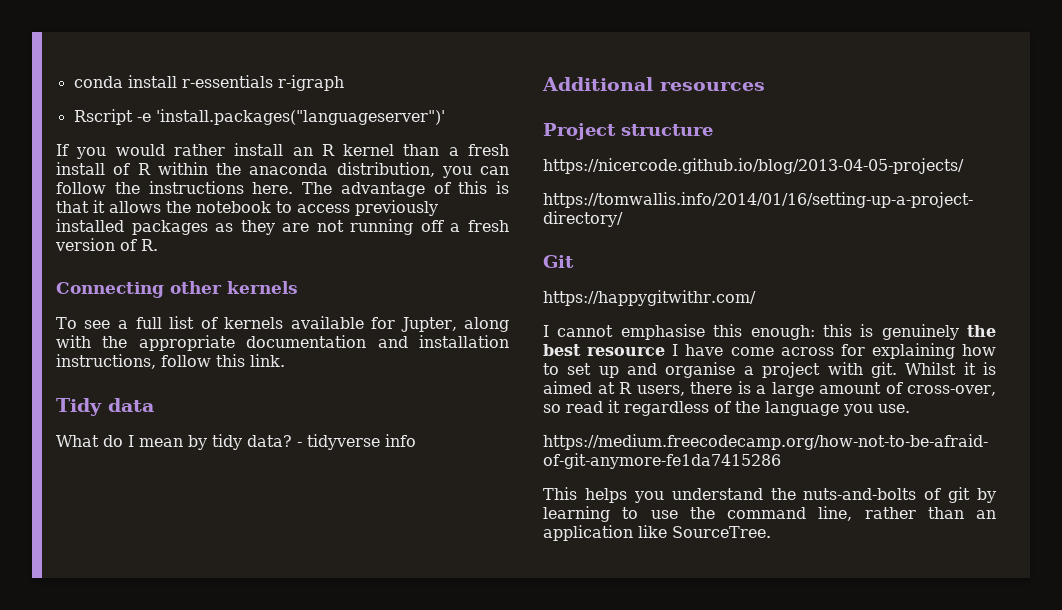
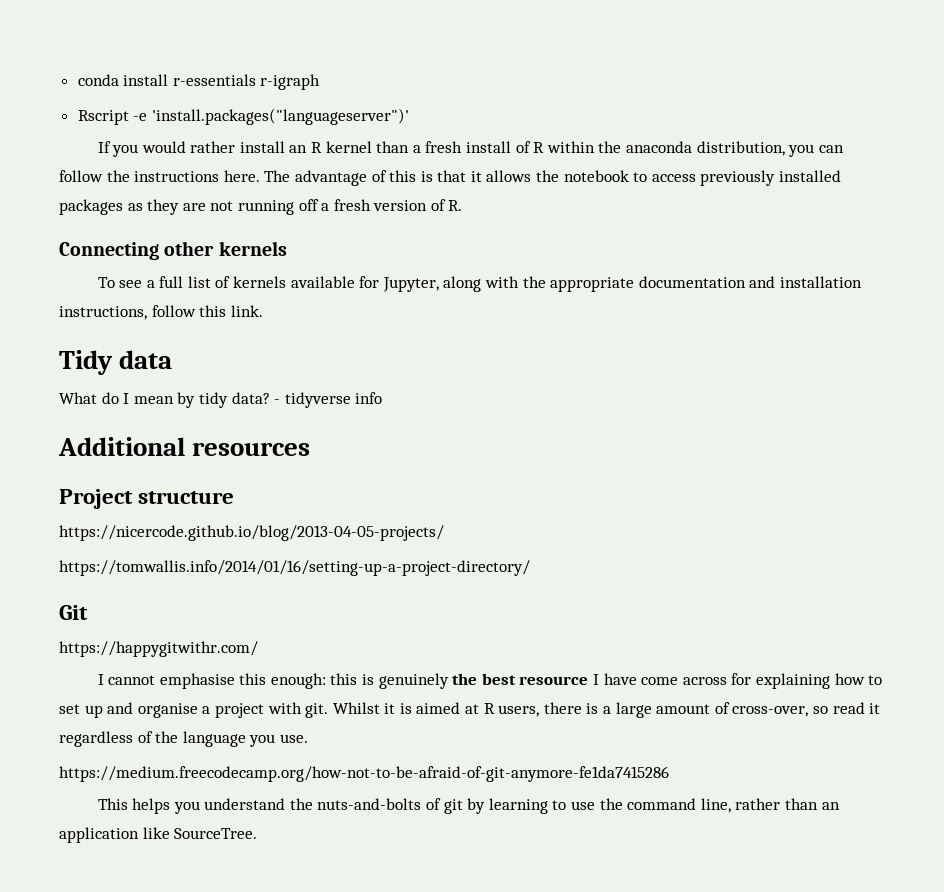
[400,317,457,332] Jupter, -> [382,277,439,292] Jupyter,

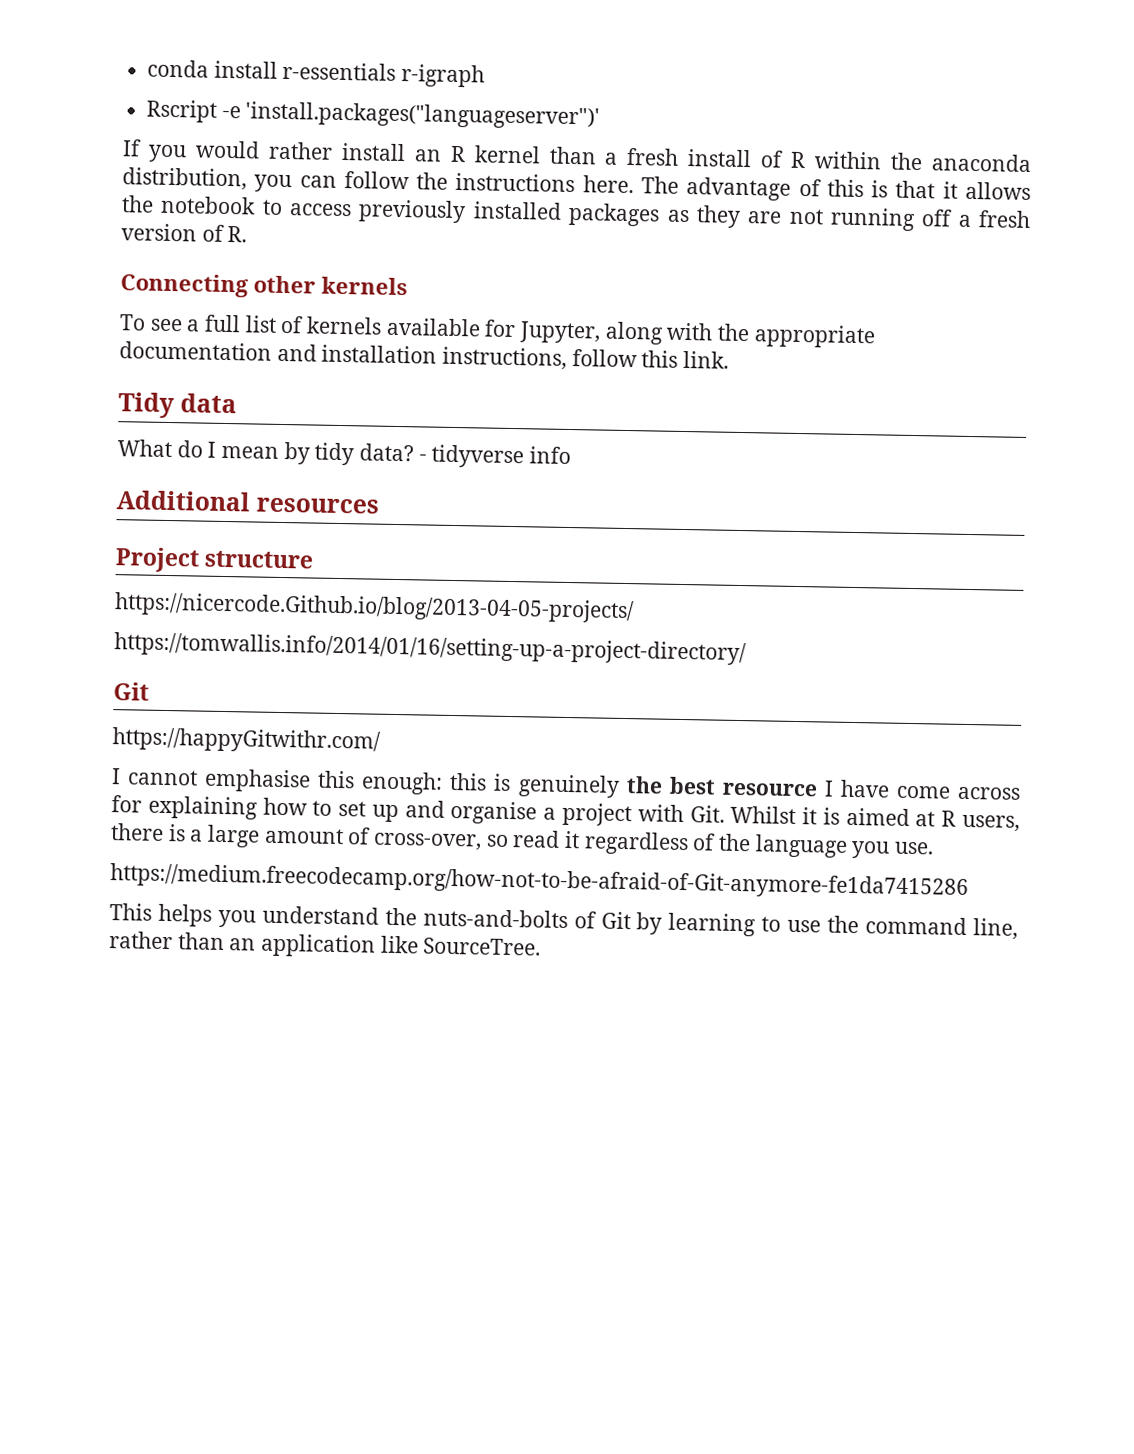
[59,525,444,541] https://nicercode.github.io/blog/2013-04-05-projects/ -> [114,592,635,624] https://nicercode.Github.io/blog/2013-04-05-projects/
[59,641,258,657] https://happygitwithr.com/ -> [112,727,381,754] https://happyGitwithr.com/
[305,703,329,718] git. -> [689,805,725,823] Git.
[59,766,669,782] https://medium.freecodecamp.org/how-not-to-be-afraid-of-git-anymore-fe1da7415286 -> [110,863,969,901] https://medium.freecodecamp.org/how-not-to-be-afraid-of-Git-anymore-fe1da7415286
[443,799,463,814] git -> [600,911,631,930] Git

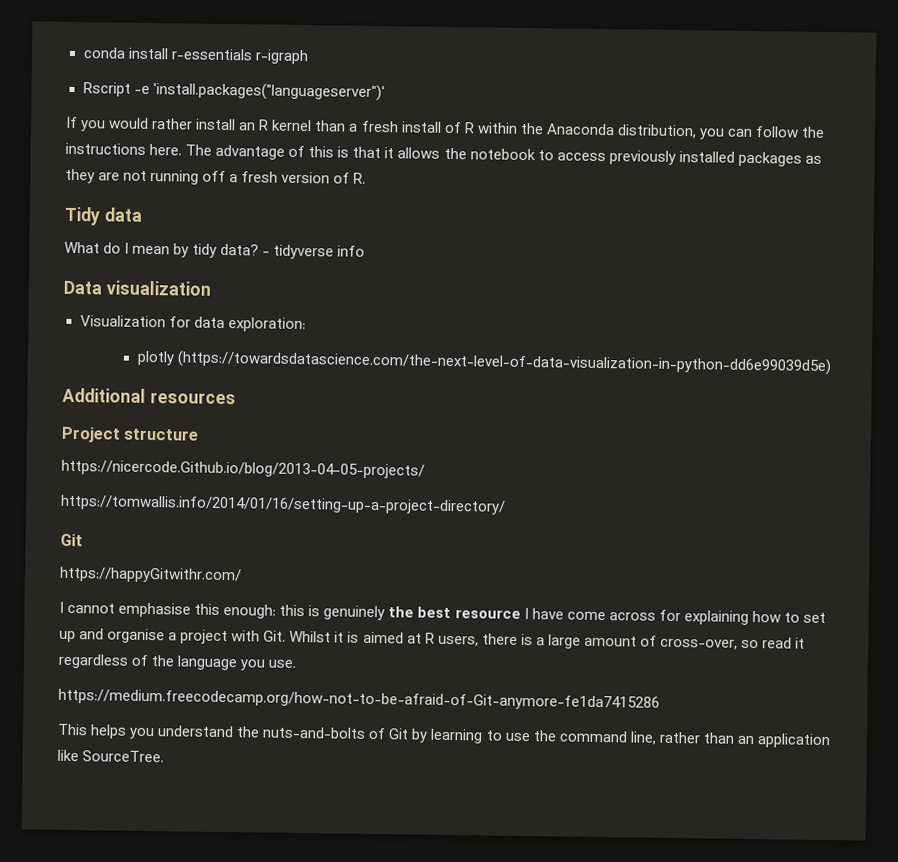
[931,153,1032,173] anaconda -> [545,123,615,136] Anaconda
[120,273,408,298] [119,314,876,349] [119,341,730,370] // Connecting other kernels // To see a full list of kernels available for Jupyter, along with the appropriate documentation and installation instructions, follow this link. -> (367, 178) none
(572, 455) none -> [63,280,211,296] [79,315,306,333] [136,350,831,376] // Data visualization // Visualization for data exploration: // plotly (https://towardsdatascience.com/the-next-level-of-data-visualization-in-python-dd6e99039d5e)

